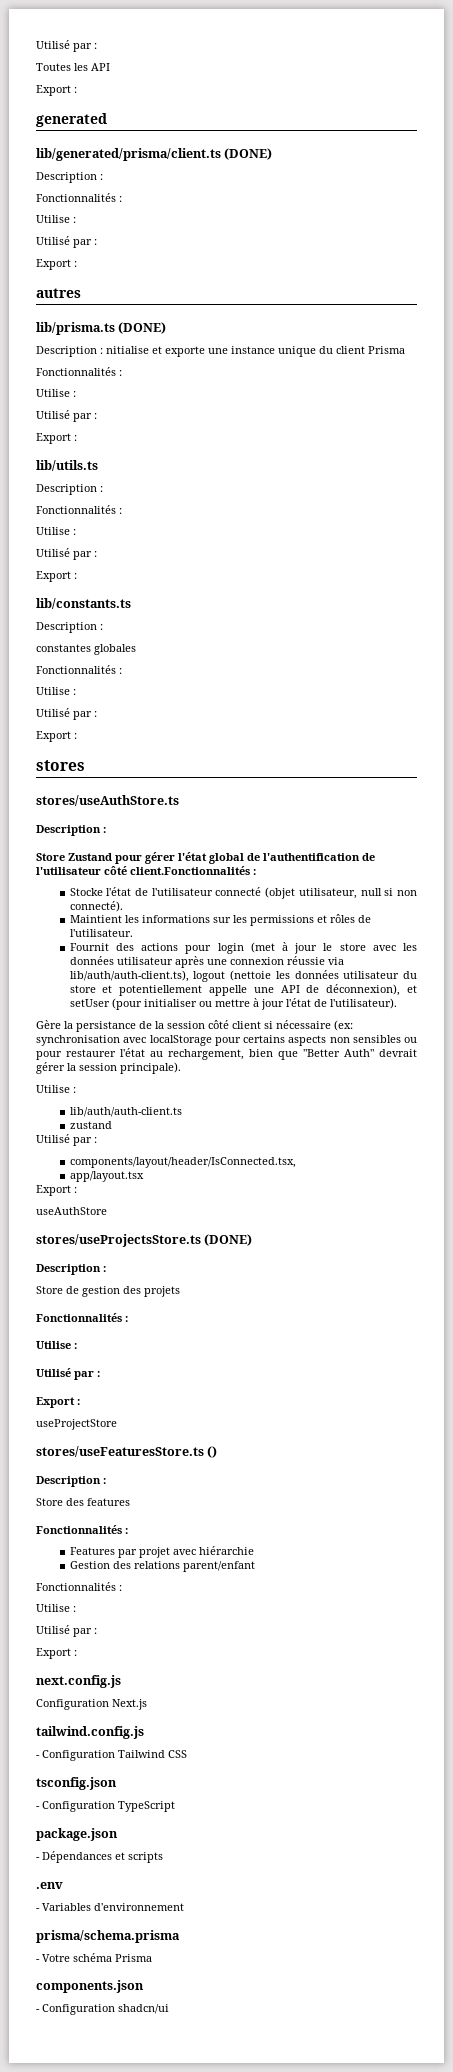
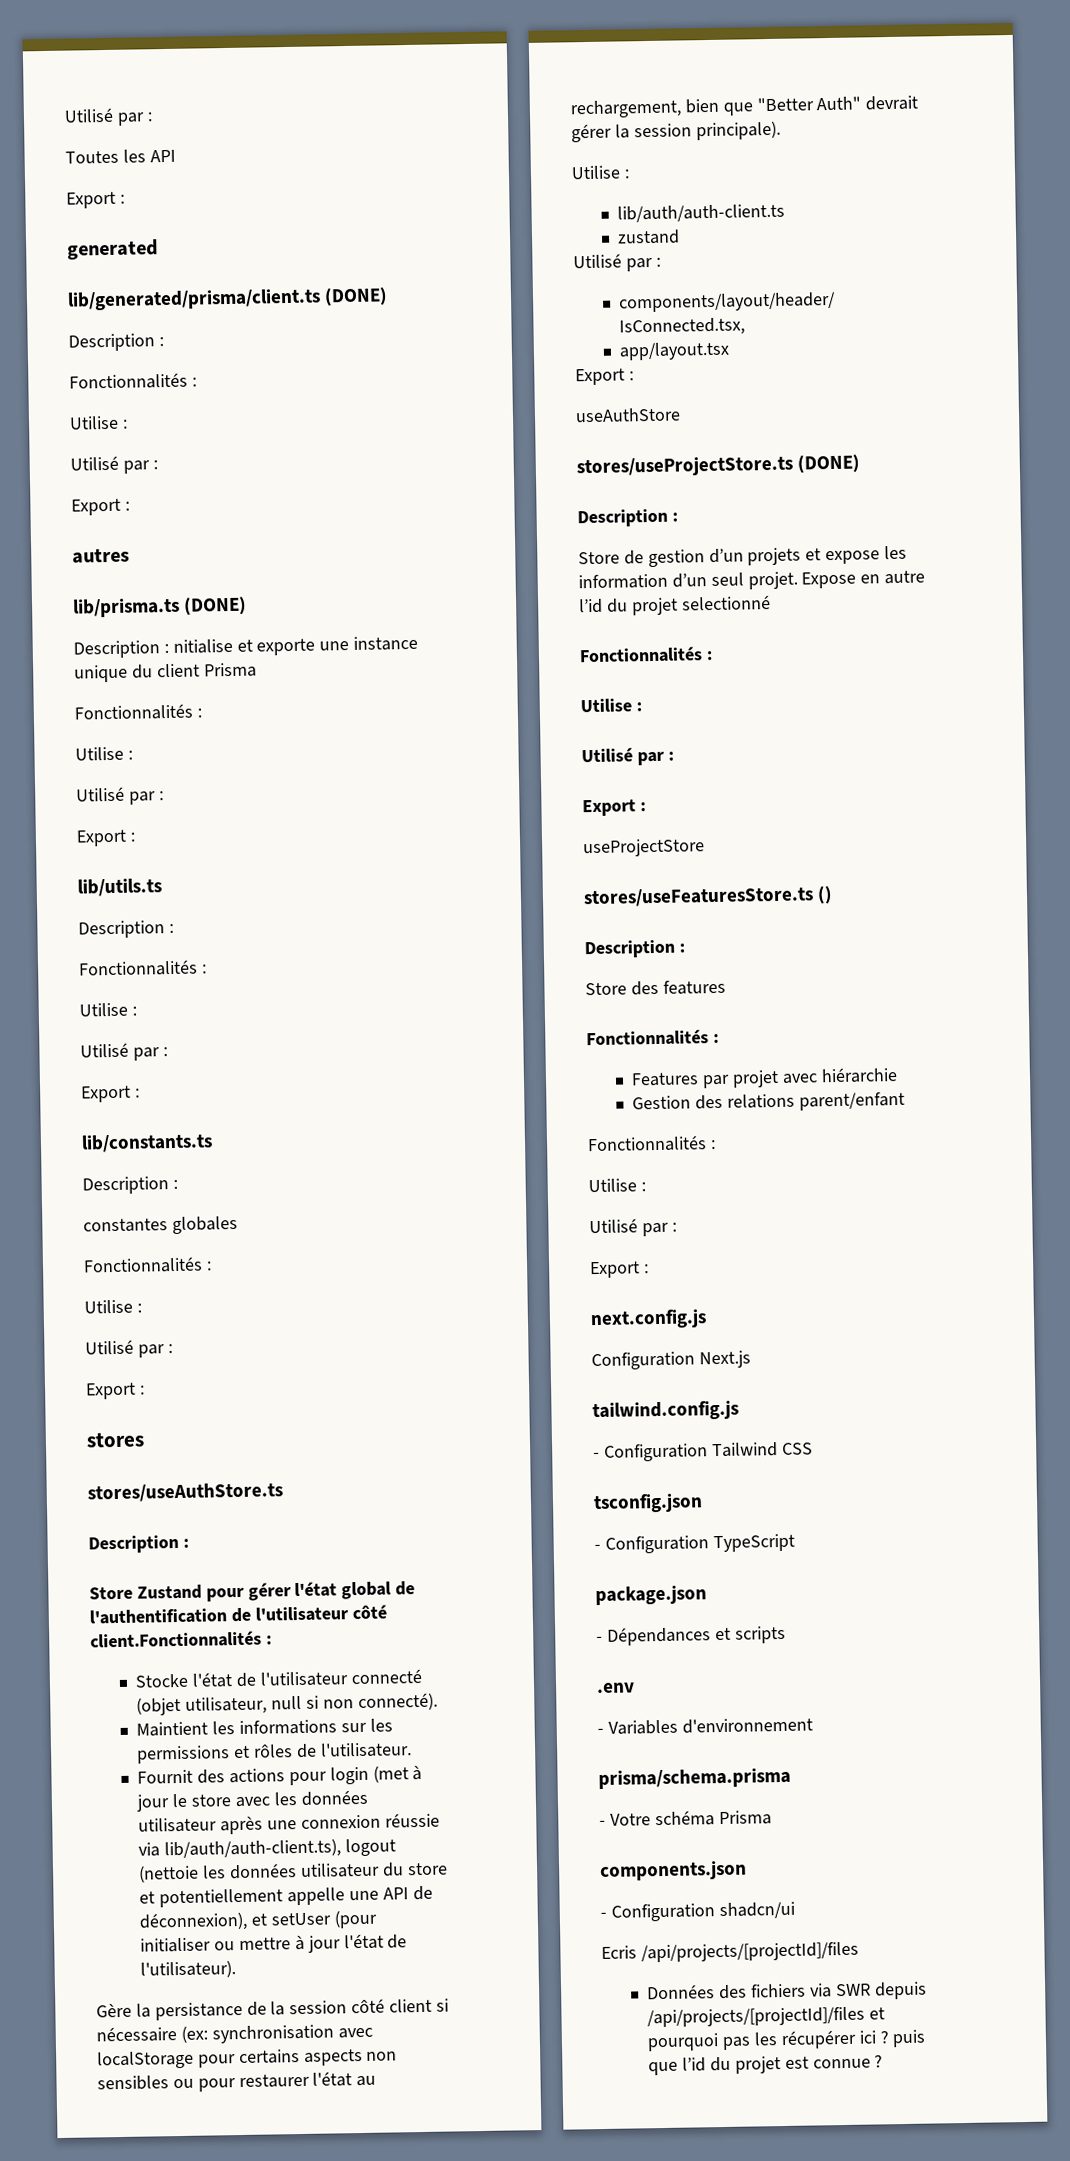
[36,1234,201,1247] stores/useProjectsStore.ts -> [576,455,793,478] stores/useProjectStore.ts
[123,1286,141,1294] des -> [708,548,744,564] d’un
(180, 1291) none -> [805,545,908,565] [578,570,926,590] [579,595,771,616] et expose les information d’un seul projet. Expose en autre l’id du projet selectionné
(169, 2009) none -> [601,1941,859,1963] [647,1981,927,2000] [647,2006,886,2028] [647,2029,927,2052] [648,2054,884,2076] // Ecris /api/projects/[projectId]/files // Données des fichiers via SWR depuis /api/projects/[projectId]/files et pourquoi pas les récupérer ici ? puis que l’id du projet est connue ?

